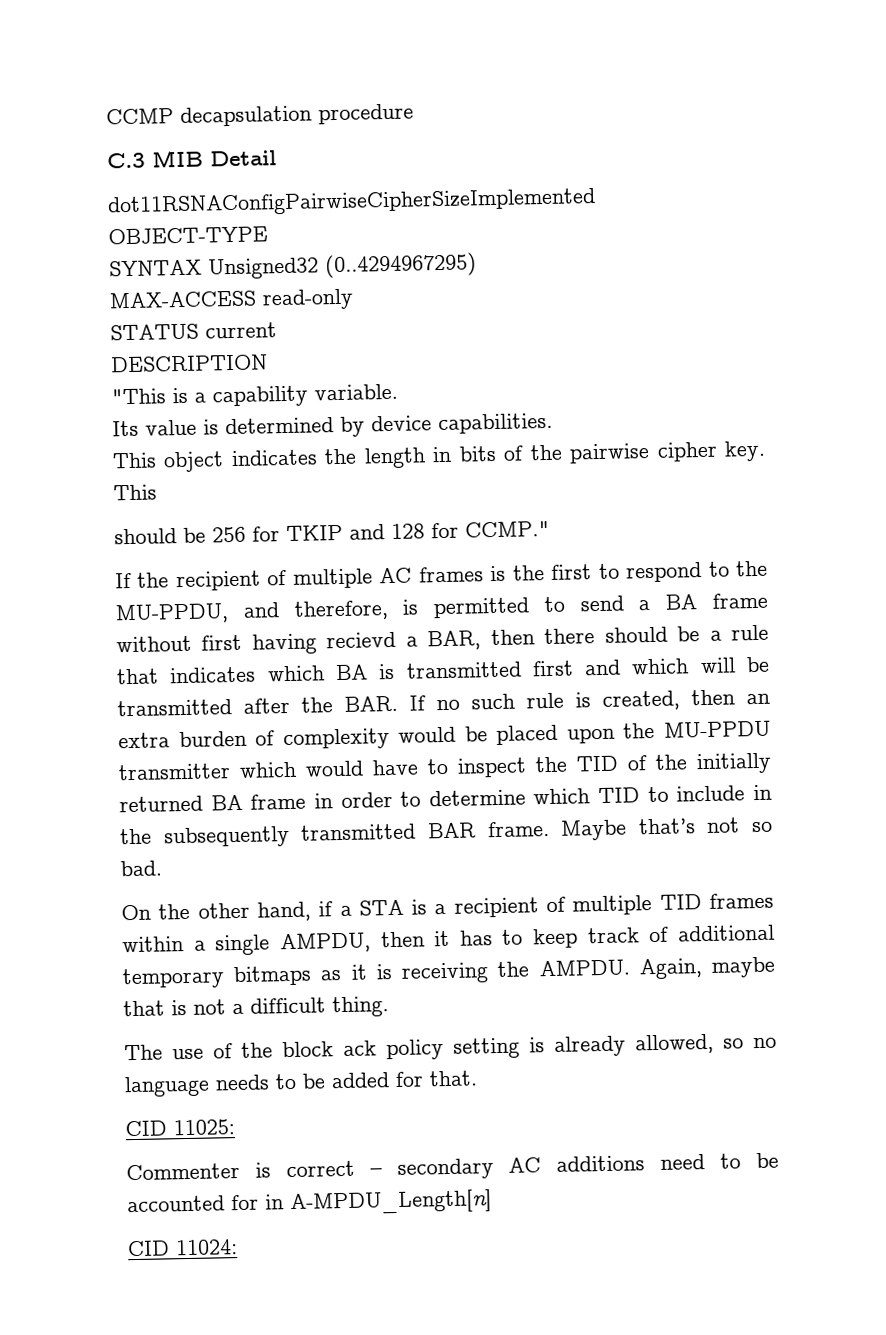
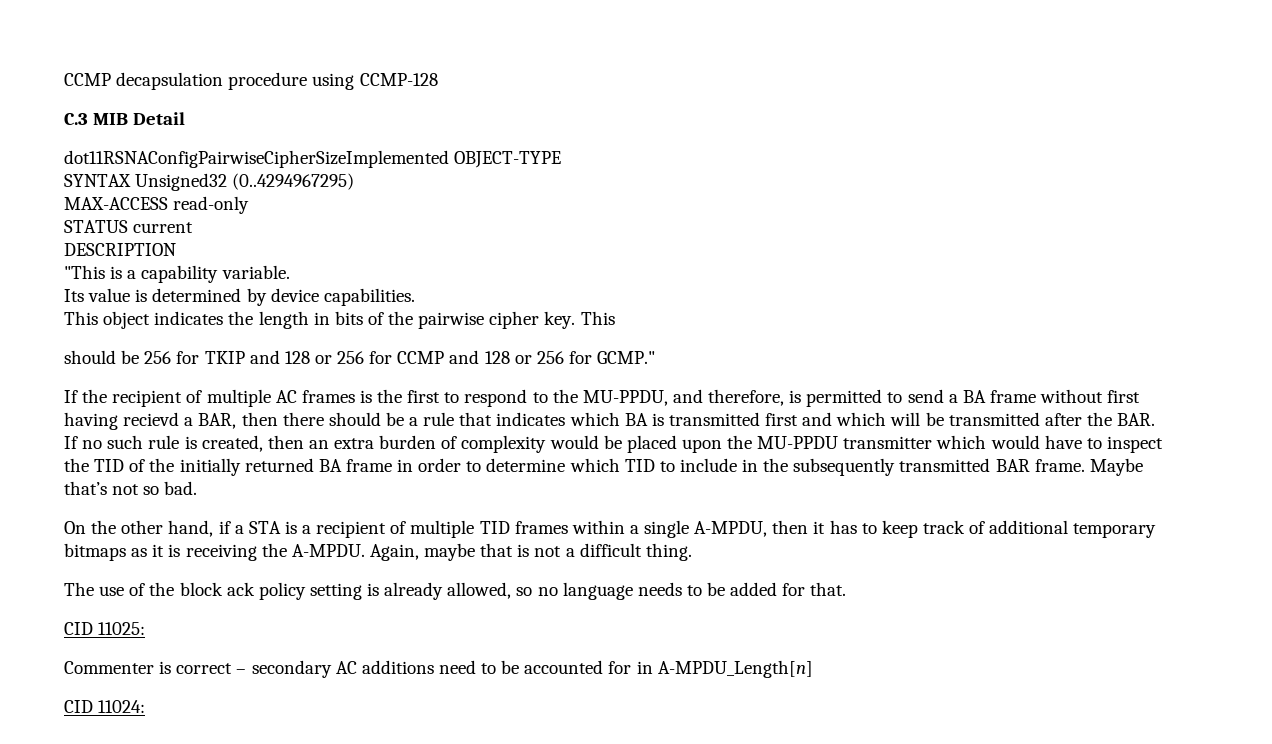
(414, 114) none -> [312,73,438,90] using CCMP-128
[431,520,550,539] for CCMP." -> [314,350,656,364] or 256 for CCMP and 128 or 256 for GCMP."
[279,932,371,954] AMPDU, -> [694,521,768,537] A-MPDU,
[538,959,630,977] AMPDU. -> [291,544,365,557] A-MPDU.

